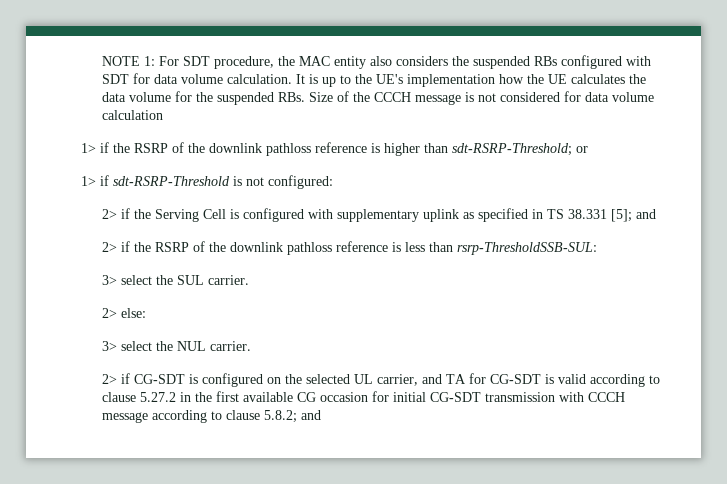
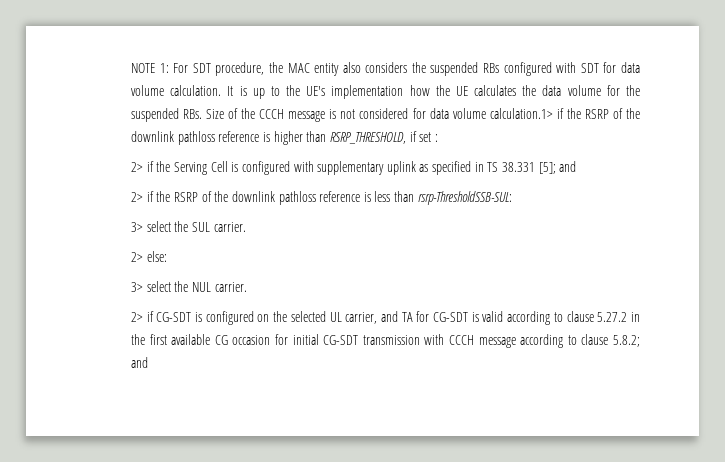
[102,110,164,120] [80,143,96,153] calculation // 1> -> [489,108,553,119] calculation.1>
[451,143,588,156] [80,175,333,189] sdt-RSRP-Threshold; or // 1> if sdt-RSRP-Threshold is not configured: -> [329,131,438,144] RSRP_THRESHOLD, if set :

